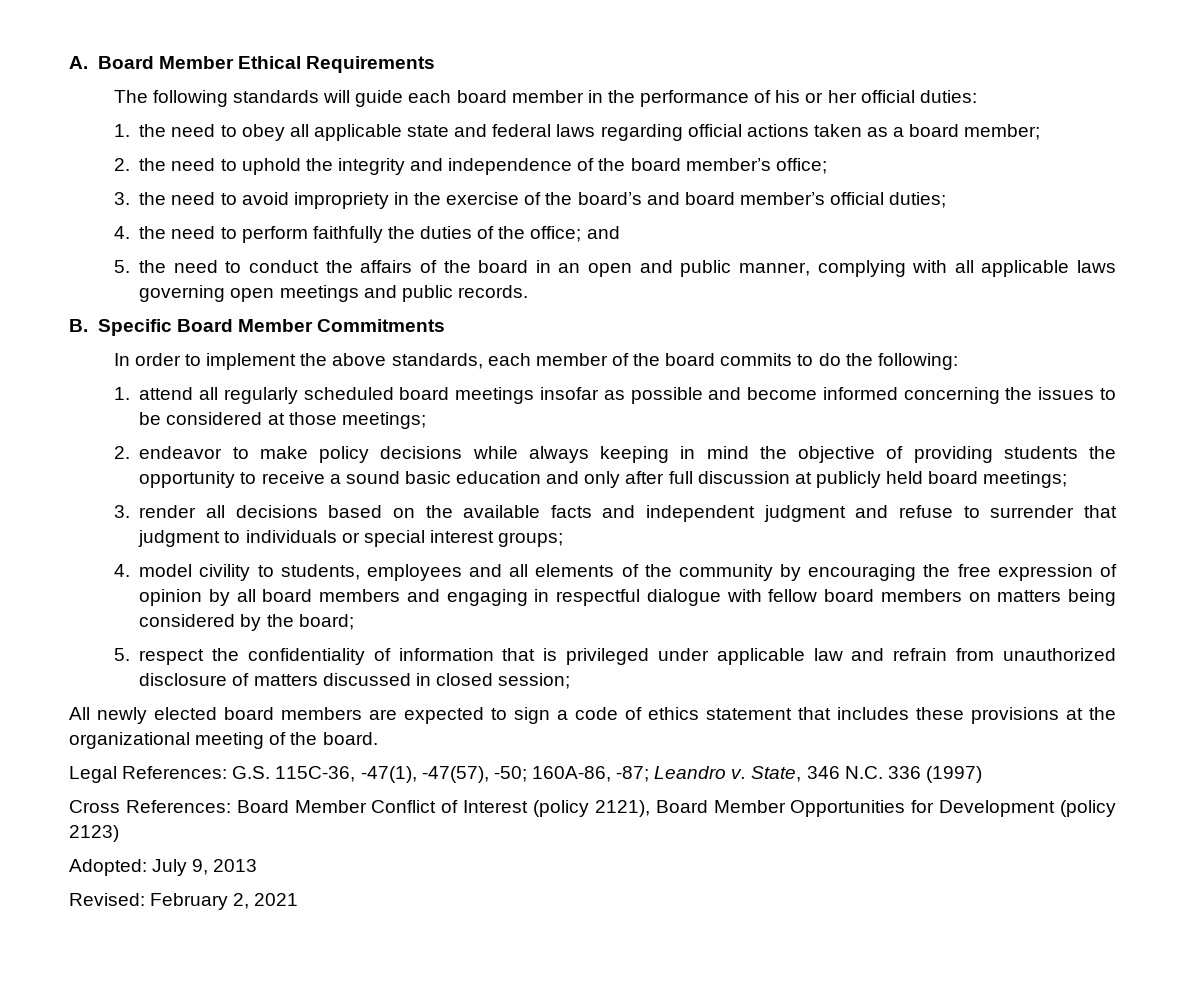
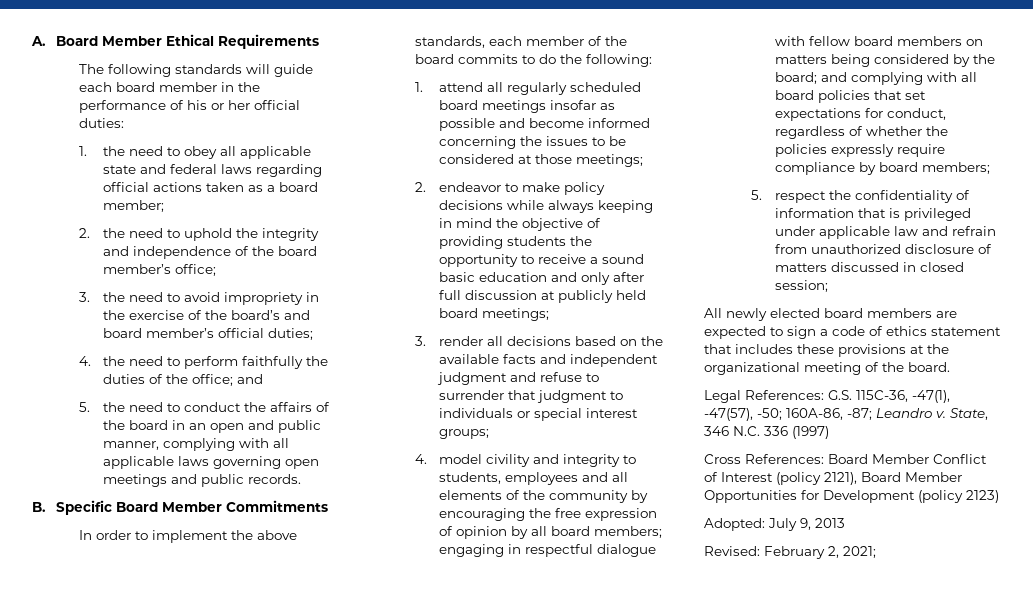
(251, 572) none -> [532,454,620,467] and integrity
[319,589,440,602] members and -> [593,526,662,538] members;
(354, 622) none -> [820,72,977,85] [774,90,926,103] [774,108,946,121] [774,126,948,139] [774,144,945,157] [774,162,990,175] and complying with all board policies that set expectations for conduct, regardless of whether the policies expressly require compliance by board members;
[254,893,299,906] 2021 -> [843,546,876,558] 2021;

